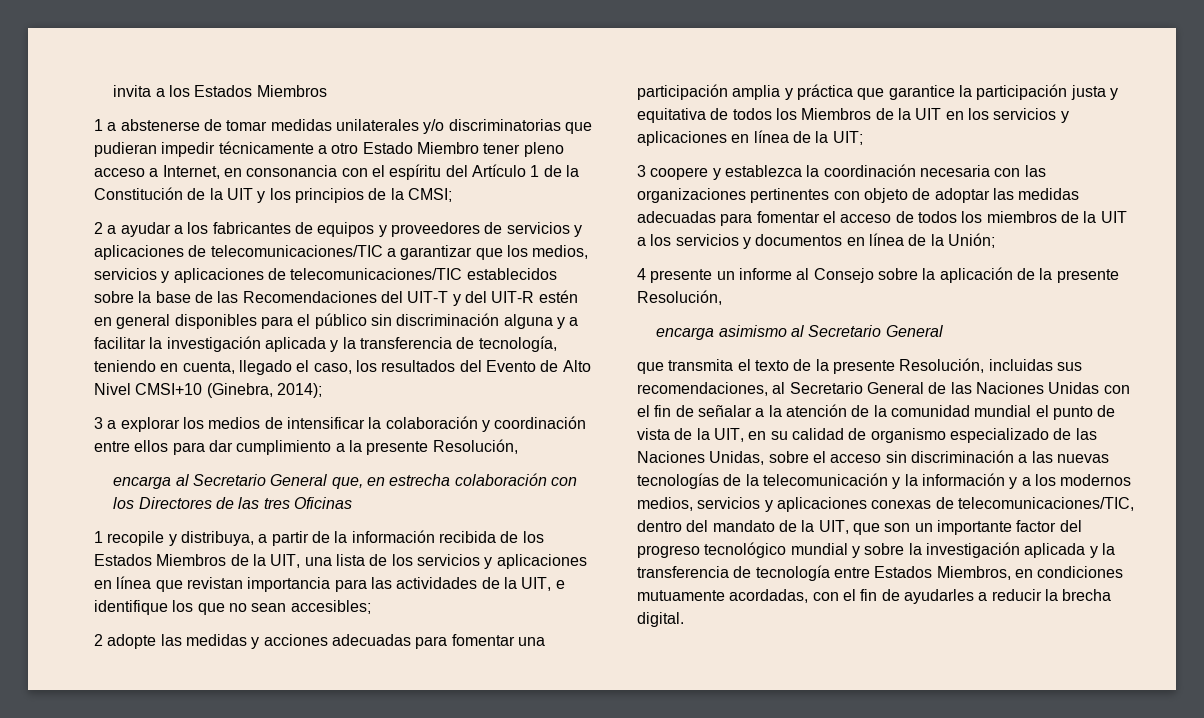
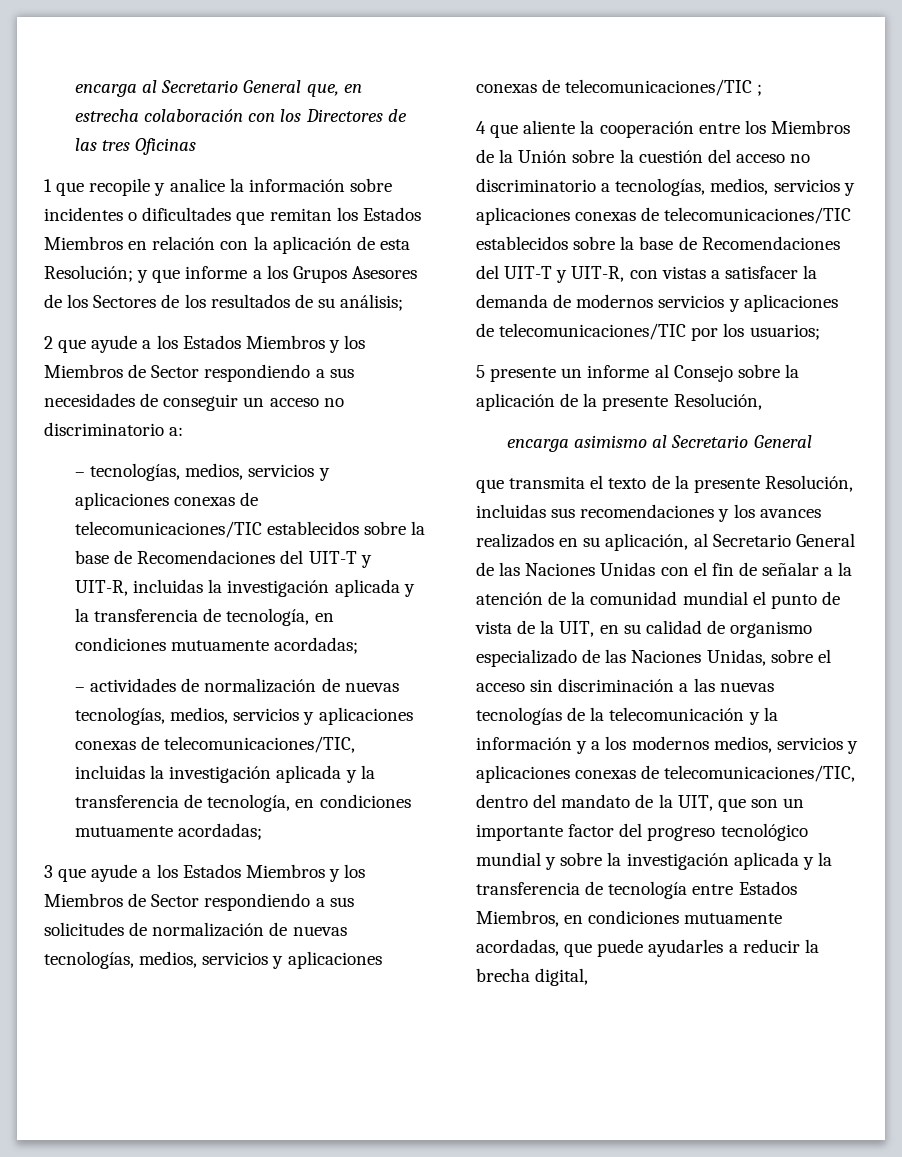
[113,85,327,97] [94,119,592,134] [94,141,564,157] [94,164,579,180] [94,187,452,203] [94,222,582,237] [94,245,589,260] [94,268,557,283] [94,290,578,306] [94,313,579,329] [94,336,557,352] [94,360,591,375] [94,383,322,398] [94,416,587,432] [94,439,518,455] invita a los Estados Miembros // 1 a abstenerse de tomar medidas unilaterales y/o discriminatorias que pudieran impedir técnicamente a otro Estado Miembro tener pleno acceso a Internet, en consonancia con el espíritu del Artículo 1 de la Constitución de la UIT y los principios de la CMSI; // 2 a ayudar a los fabricantes de equipos y proveedores de servicios y aplicaciones de telecomunicaciones/TIC a garantizar que los medios, servicios y aplicaciones de telecomunicaciones/TIC establecidos sobre la base de las Recomendaciones del UIT-T y del UIT-R estén en general disponibles para el público sin discriminación alguna y a facilitar la investigación aplicada y la transferencia de tecnología, teniendo en cuenta, llegado el caso, los resultados del Evento de Alto Nivel CMSI+10 (Ginebra, 2014); // 3 a explorar los medios de intensificar la colaboración y coordinación entre ellos para dar cumplimiento a la presente Resolución, // -> (75, 90) none
(103, 537) none -> [56,182,85,196] que
[180,530,544,546] [94,554,587,569] [94,576,565,592] [94,600,371,615] [94,634,545,649] [637,84,1118,100] [637,108,1069,123] [637,130,863,146] [637,164,1046,180] [637,188,1080,203] [637,211,1127,226] [637,233,995,249] [637,268,646,280] distribuya, a partir de la información recibida de los Estados Miembros de la UIT, una lista de los servicios y aplicaciones en línea que revistan importancia para las actividades de la UIT, e identifique los que no sean accesibles; // 2 adopte las medidas y acciones adecuadas para fomentar una participación amplia y práctica que garantice la participación justa y equitativa de todos los Miembros de la UIT en los servicios y aplicaciones en línea de la UIT; // 3 coopere y establezca la coordinación necesaria con las organizaciones pertinentes con objeto de adoptar las medidas adecuadas para fomentar el acceso de todos los miembros de la UIT a los servicios y documentos en línea de la Unión; // 4 -> [169,178,392,192] [44,207,421,225] [44,236,410,254] [44,265,417,283] [44,294,404,311] [44,335,366,353] [44,364,354,382] [44,393,344,411] [44,422,184,436] [75,463,330,481] [75,492,259,510] [75,521,426,538] [75,550,372,568] [75,579,415,597] [75,608,334,626] [75,637,359,654] [75,678,399,693] [75,707,413,725] [75,736,356,753] [75,765,375,783] [75,794,411,812] [75,823,263,840] [44,864,366,882] [44,893,354,911] [44,922,347,937] [44,951,382,969] [476,79,763,96] [476,120,850,138] [476,149,811,163] [476,178,855,196] [476,207,852,225] [476,236,840,250] [476,265,818,283] [476,294,838,312] [476,323,820,341] [476,365,485,378] analice la información sobre incidentes o dificultades que remitan los Estados Miembros en relación con la aplicación de esta Resolución; y que informe a los Grupos Asesores de los Sectores de los resultados de su análisis; // 2 que ayude a los Estados Miembros y los Miembros de Sector respondiendo a sus necesidades de conseguir un acceso no discriminatorio a: // – tecnologías, medios, servicios y aplicaciones conexas de telecomunicaciones/TIC establecidos sobre la base de Recomendaciones del UIT-T y UIT-R, incluidas la investigación aplicada y la transferencia de tecnología, en condiciones mutuamente acordadas; // – actividades de normalización de nuevas tecnologías, medios, servicios y aplicaciones conexas de telecomunicaciones/TIC, incluidas la investigación aplicada y la transferencia de tecnología, en condiciones mutuamente acordadas; // 3 que ayude a los Estados Miembros y los Miembros de Sector respondiendo a sus solicitudes de normalización de nuevas tecnologías, medios, servicios y aplicaciones conexas de telecomunicaciones/TIC ; // 4 que aliente la cooperación entre los Miembros de la Unión sobre la cuestión del acceso no discriminatorio a tecnologías, medios, servicios y aplicaciones conexas de telecomunicaciones/TIC establecidos sobre la base de Recomendaciones del UIT-T y UIT-R, con vistas a satisfacer la demanda de modernos servicios y aplicaciones de telecomunicaciones/TIC por los usuarios; // 5
[637,382,768,396] recomendaciones, -> [580,504,821,522] [476,533,689,551] recomendaciones y los avances realizados en su aplicación,
[812,589,900,601] con el fin de -> [564,939,644,957] que puede
[637,612,684,627] digital. -> [535,968,589,986] digital,

